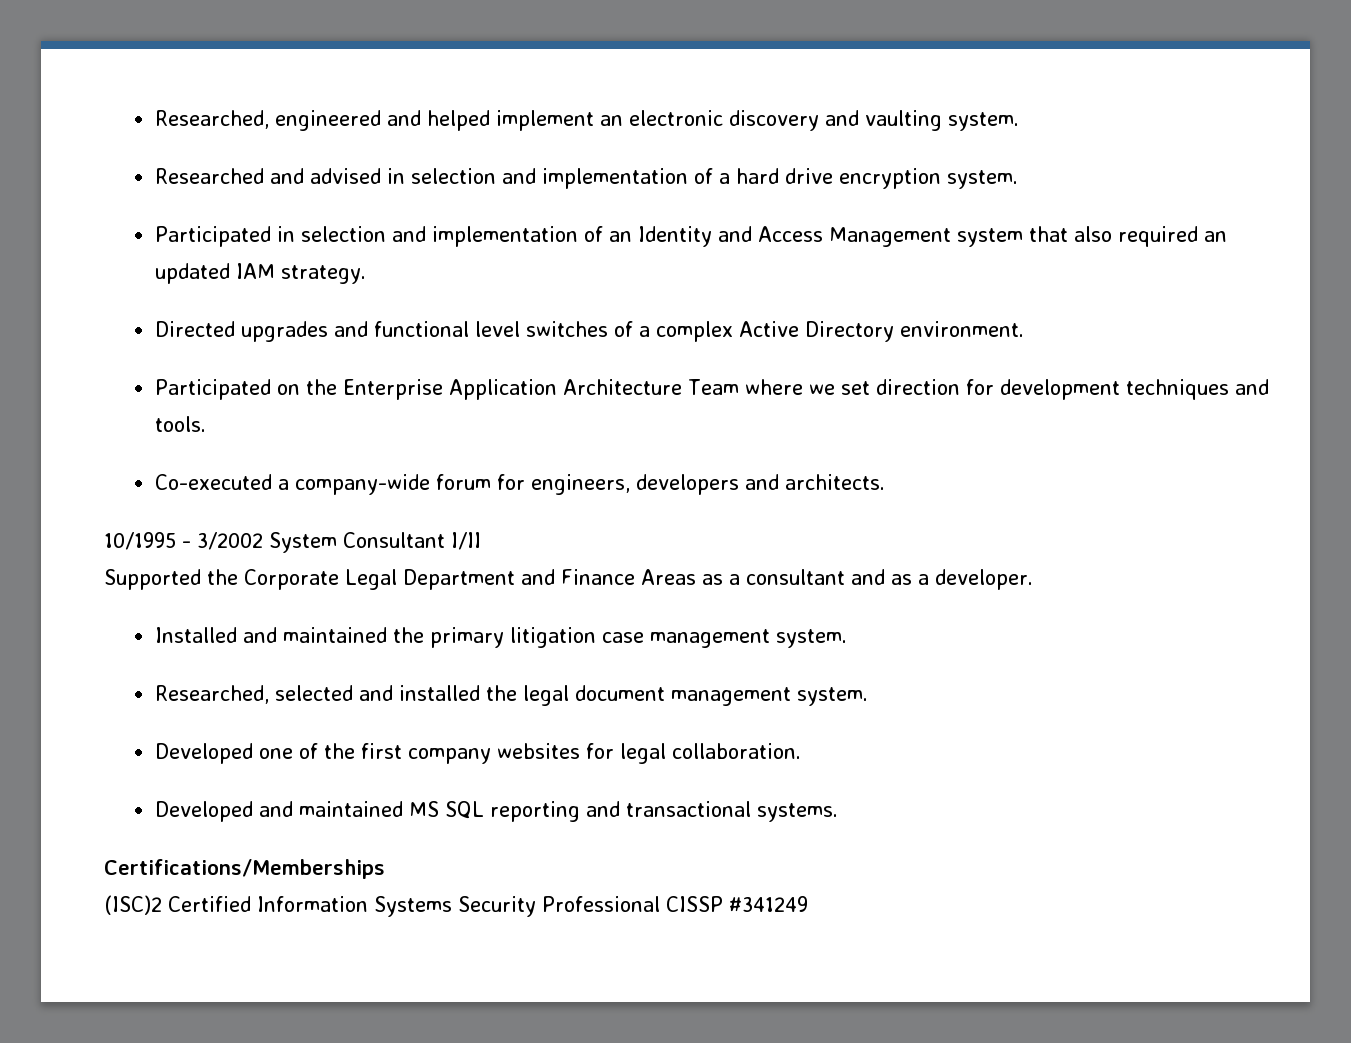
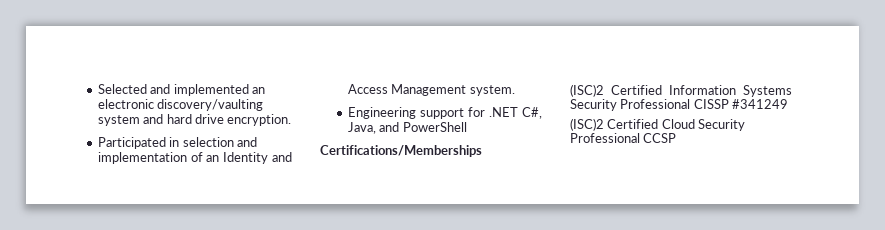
[154,110,1019,131] [154,168,1018,189] Researched, engineered and helped implement an electronic discovery and vaulting system. // Researched and advised in selection and implementation of a hard drive encryption system. -> [97,84,265,96] [97,99,264,111] [97,114,292,126] Selected and implemented an electronic discovery/vaulting system and hard drive encryption.
[956,226,1227,247] [154,263,366,284] [154,321,1024,342] [154,379,1269,400] [154,416,206,432] [154,474,885,495] [104,532,481,553] [104,569,1033,590] [154,627,847,648] [154,685,868,706] [154,743,801,764] [154,801,838,822] system that also required an updated IAM strategy. // Directed upgrades and functional level switches of a complex Active Directory environment. // Participated on the Enterprise Application Architecture Team where we set direction for development techniques and tools. // Co-executed a company-wide forum for engineers, developers and architects. // 10/1995 - 3/2002 System Consultant I/II // Supported the Corporate Legal Department and Finance Areas as a consultant and as a developer. // Installed and maintained the primary litigation case management system. // Researched, selected and installed the legal document management system. // Developed one of the first company websites for legal collaboration. // Developed and maintained MS SQL reporting and transactional systems. -> [469,85,515,96] [347,107,542,119] [347,122,467,134] system. // Engineering support for .NET C#, Java, and PowerShell
(808, 904) none -> [570,118,746,131] [570,133,677,143] // (ISC)2 Certified Cloud Security Professional CCSP

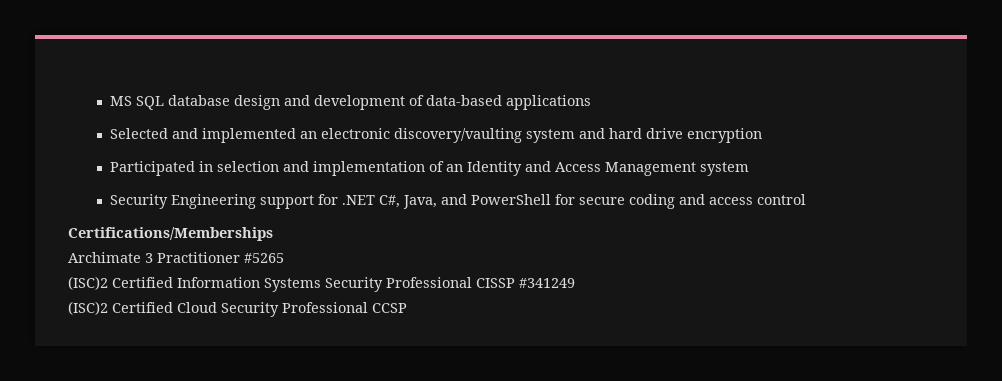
(97, 89) none -> [109,95,591,110] MS SQL database design and development of data-based applications //
[227,114,292,126] encryption. -> [686,128,762,143] encryption
[469,85,515,96] system. // -> [699,162,749,176] [109,194,168,209] system // Security
[320,145,482,157] // Certifications/Memberships -> [554,194,806,209] [68,227,273,241] [68,252,284,263] for secure coding and access control // Certifications/Memberships // Archimate 3 Practitioner #5265

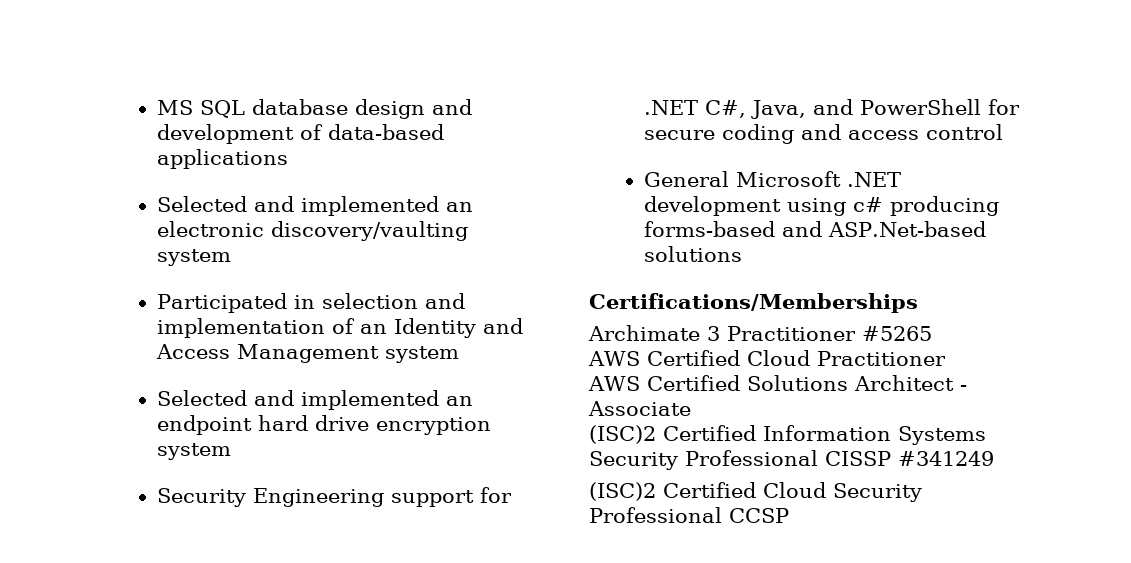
[578,128,762,143] and hard drive encryption -> (232, 257) none
(749, 169) none -> [157,390,474,410] [157,415,492,435] [157,443,232,460] // Selected and implemented an endpoint hard drive encryption system
(806, 199) none -> [644,171,902,187] [644,196,1000,216] [644,221,987,237] [644,246,743,262] // General Microsoft .NET development using c# producing forms-based and ASP.Net-based solutions
(284, 258) none -> [588,350,946,366] [588,375,967,391] [588,401,691,416] // AWS Certified Cloud Practitioner // AWS Certified Solutions Architect - Associate

